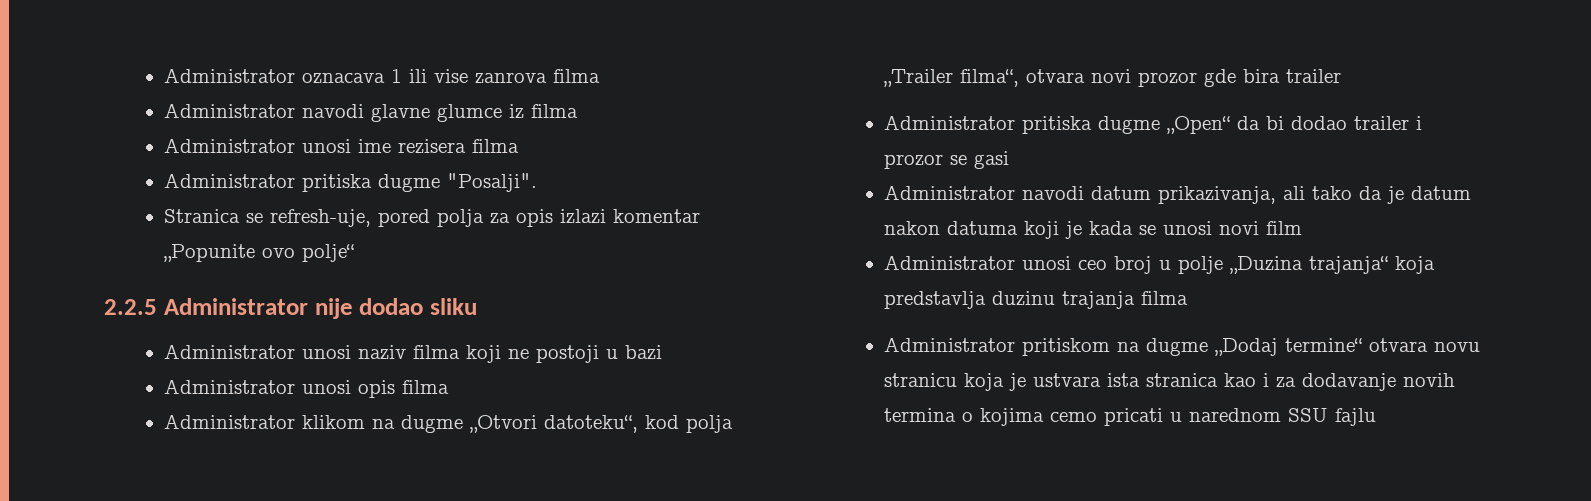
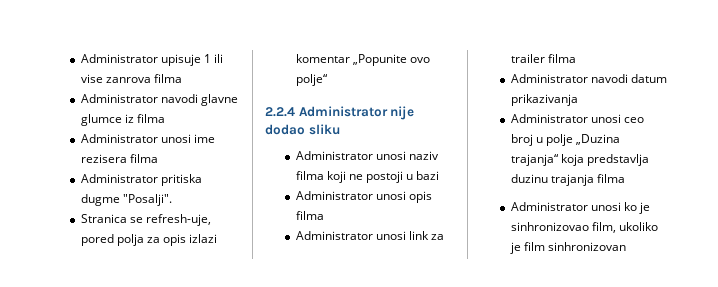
[163,68,385,84] Administrator oznacava -> [80,54,201,66] Administrator upisuje
[104,299,157,315] 2.2.5 -> [265,107,295,117] 2.2.4
[301,415,733,433] [883,69,1341,87] [883,115,1422,134] [883,151,1009,169] [883,185,1471,204] [883,221,1302,239] klikom na dugme „Otvori datoteku“, kod polja „Trailer filma“, otvara novi prozor gde bira trailer // Administrator pritiska dugme „Open“ da bi dodao trailer i prozor se gasi // Administrator navodi datum prikazivanja, ali tako da je datum nakon datuma koji je kada se unosi novi film -> [375,231,444,240] [510,54,576,63] [510,74,667,83] [510,94,578,106] unosi link za trailer filma // Administrator navodi datum prikazivanja
[1021,338,1480,356] [883,373,1455,391] [883,408,1376,426] pritiskom na dugme „Dodaj termine“ otvara novu stranicu koja je ustvara ista stranica kao i za dodavanje novih termina o kojima cemo pricati u narednom SSU fajlu -> [590,202,650,214] [510,222,658,233] [509,242,626,254] unosi ko je sinhronizovao film, ukoliko je film sinhronizovan

